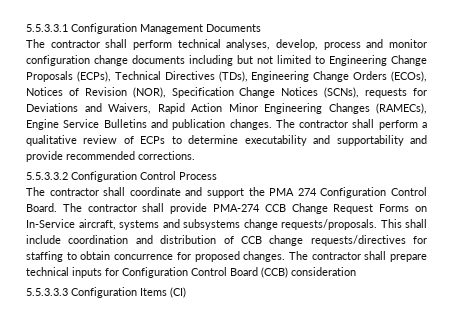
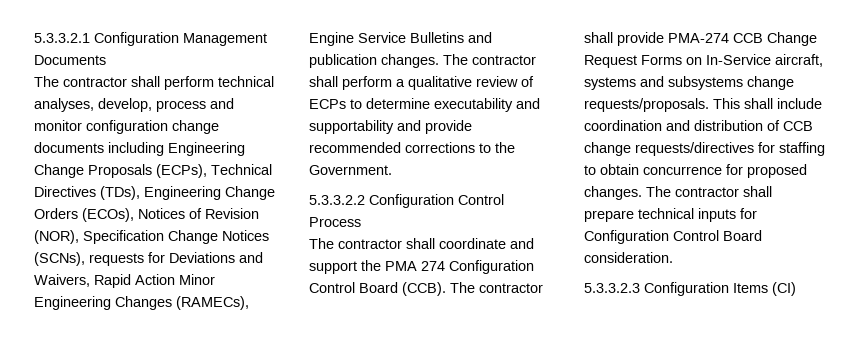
[26,24,68,32] 5.5.3.3.1 -> [34,33,90,43] 5.3.3.2.1
[237,55,325,64] but not limited to -> (164, 149) none
[138,151,195,160] [26,172,68,180] corrections. // 5.5.3.3.2 -> [405,142,515,153] [309,165,392,175] [309,195,365,205] corrections to the Government. // 5.3.3.2.2
[26,203,57,212] Board. -> [359,282,446,296] Board (CCB).
[261,267,356,278] [26,288,68,296] (CCB) consideration // 5.5.3.3.3 -> [584,252,673,263] [584,283,640,293] consideration. // 5.3.3.2.3

